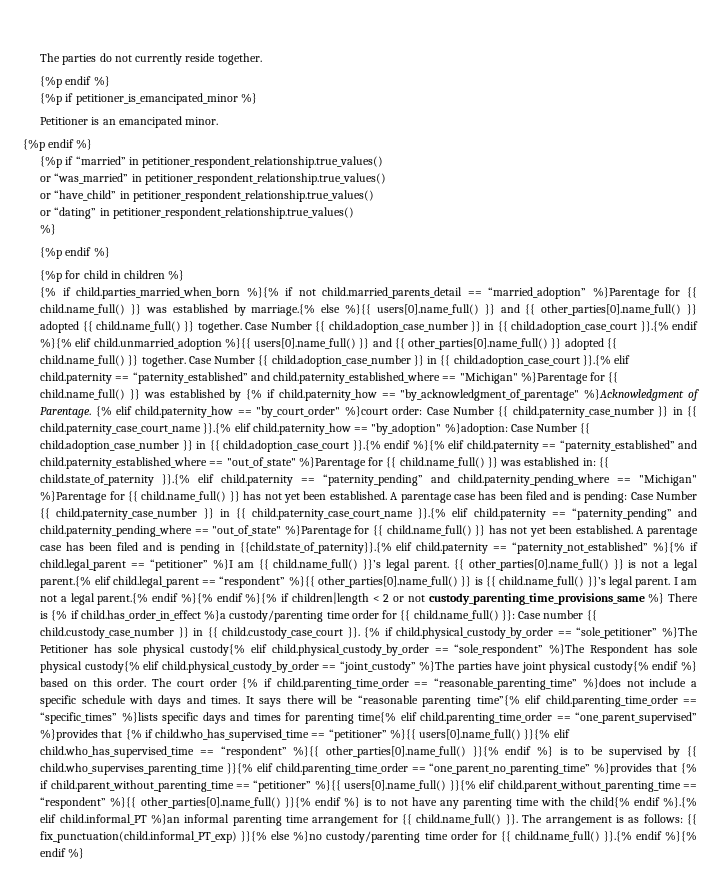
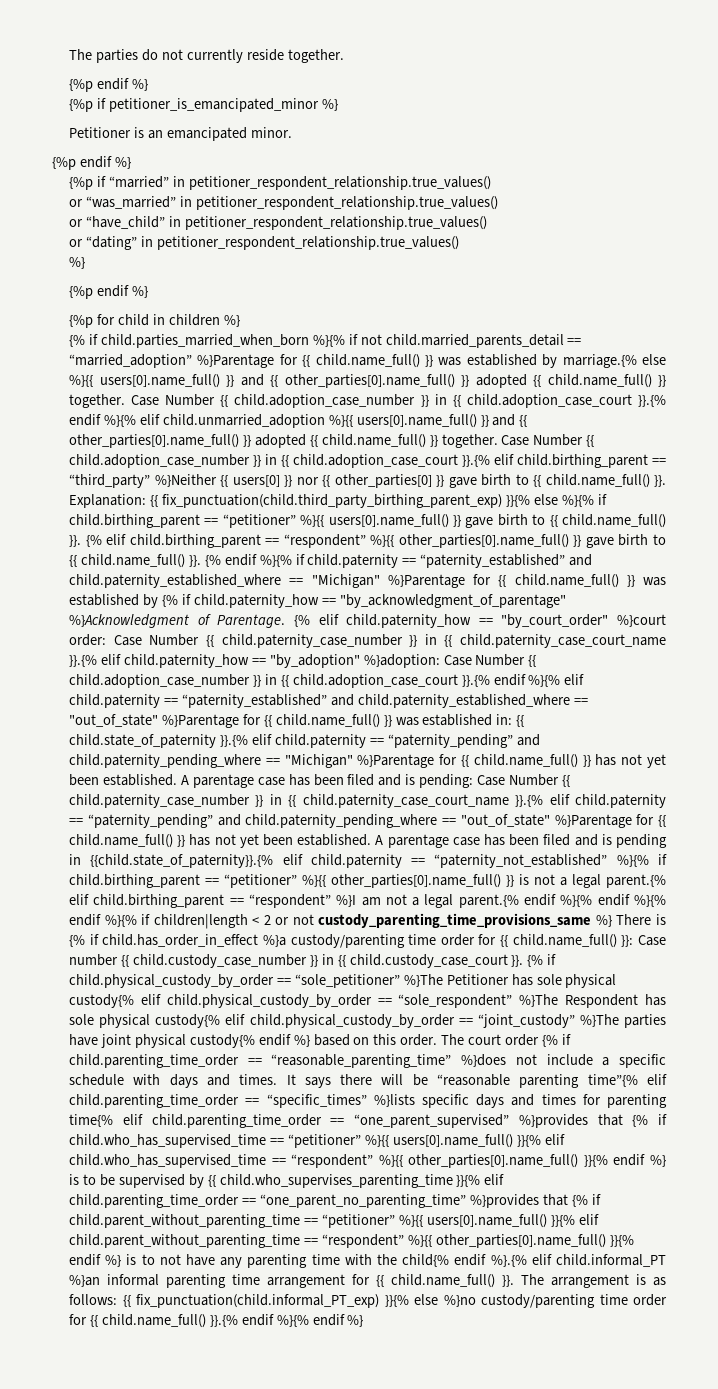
(631, 359) none -> [517,454,667,468] [69,474,667,488] [69,494,607,508] [69,514,666,528] [69,534,667,548] [69,554,305,568] child.birthing_parent == “third_party” %}Neither {{ users[0] }} nor {{ other_parties[0] }} gave birth to {{ child.name_full() }}. Explanation: {{ fix_punctuation(child.third_party_birthing_parent_exp) }}{% else %}{% if child.birthing_parent == “petitioner” %}{{ users[0].name_full() }} gave birth to {{ child.name_full() }}. {% elif child.birthing_parent == “respondent” %}{{ other_parties[0].name_full() }} gave birth to {{ child.name_full() }}. {% endif %}{% if
[40,559,464,571] child.legal_parent == “petitioner” %}I am {{ child.name_full() }}’s legal parent. {{ -> [69,874,327,888] child.birthing_parent == “petitioner” %}{{
[112,576,678,588] child.legal_parent == “respondent” %}{{ other_parties[0].name_full() }} is {{ child.name_full() }}’s legal parent. I -> [93,894,357,908] child.birthing_parent == “respondent” %}I
(278, 598) none -> [69,914,137,927] endif %}{%

